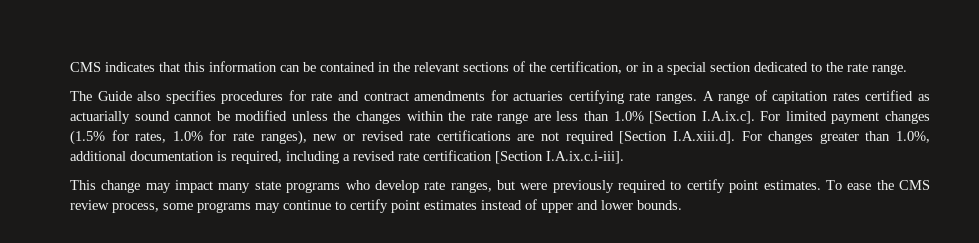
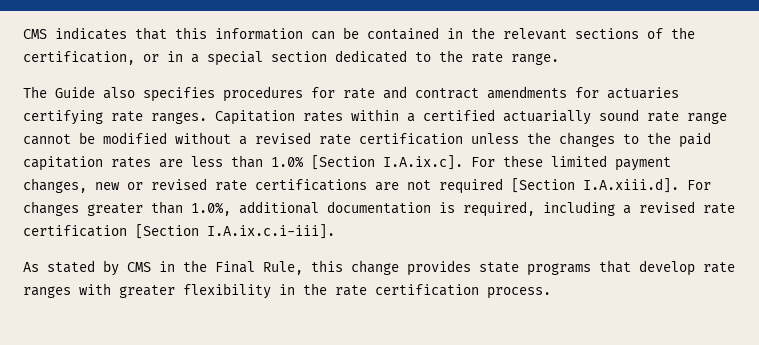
[702,90,930,104] [70,110,529,124] A range of capitation rates certified as actuarially sound cannot be modified unless the changes within the rate range -> [215,109,727,125] [23,132,711,148] [23,156,151,171] Capitation rates within a certified actuarially sound rate range cannot be modified without a revised rate certification unless the changes to the paid capitation rates
(781, 116) none -> [503,155,543,167] these
[884,111,930,124] [70,130,307,145] changes (1.5% for rates, 1.0% for rate ranges), -> [23,178,87,193] changes,
[70,180,251,193] This change may impact many -> [23,260,471,276] As stated by CMS in the Final Rule, this change provides
[345,180,370,190] who -> [599,260,631,273] that
[450,179,931,193] [70,199,682,213] ranges, but were previously required to certify point estimates. To ease the CMS review process, some programs may continue to certify point estimates instead of upper and lower bounds. -> [23,283,551,299] ranges with greater flexibility in the rate certification process.

